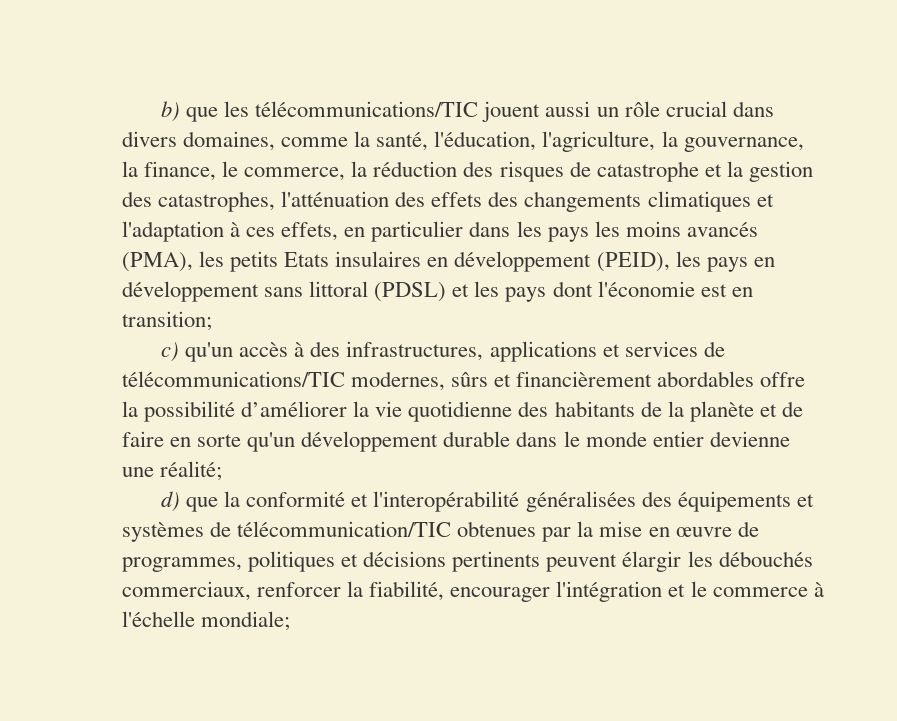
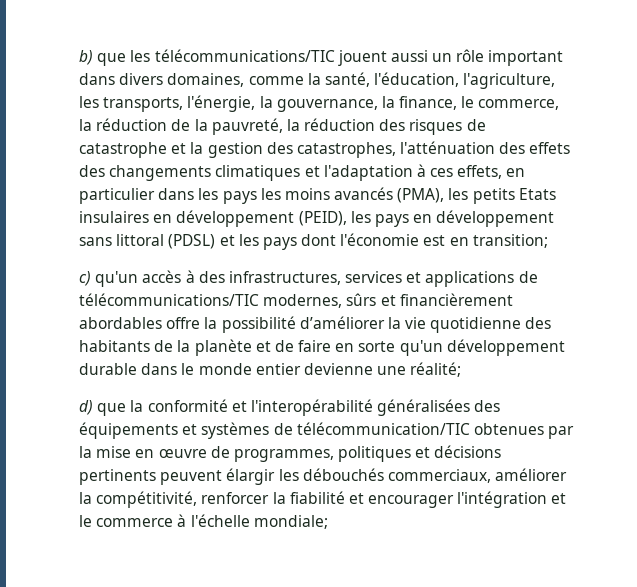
[665,101,727,117] crucial -> [488,50,564,66] important
(656, 141) none -> [79,95,256,112] les transports, l'énergie,
(458, 169) none -> [171,118,376,135] de la pauvreté, la réduction
[489,341,698,362] applications et services -> [345,271,515,287] services et applications
[257,581,445,601] renforcer la fiabilité, -> [495,468,568,481] [79,491,364,508] améliorer la compétitivité, renforcer la fiabilité et

